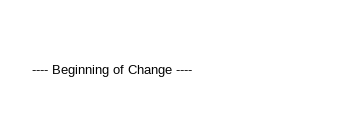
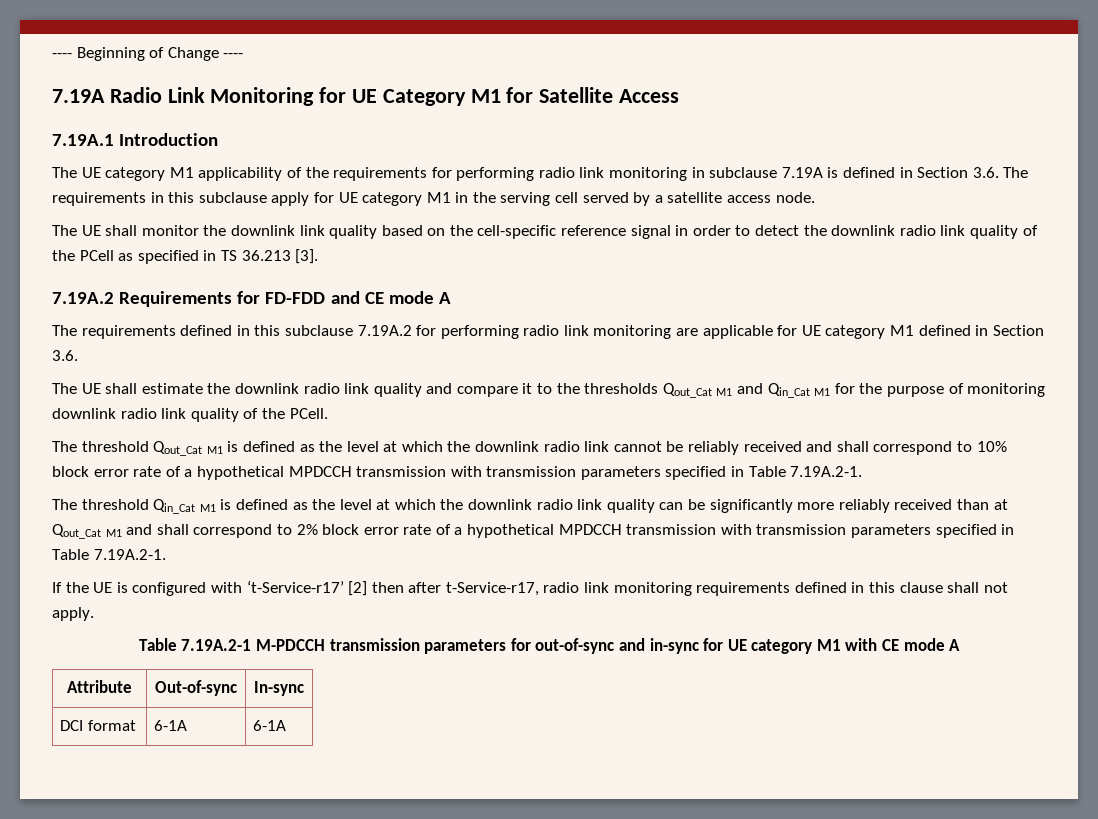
(192, 72) none -> [52,87,680,106] [52,133,219,146] [52,167,1029,181] [52,192,815,206] [52,225,1038,239] [52,249,319,264] [52,291,451,307] [52,325,1044,339] [52,350,78,361] [52,383,1046,398] [52,408,328,422] [52,441,1007,456] [52,466,863,480] [52,499,1008,514] [52,524,1015,539] [52,549,166,560] [52,580,1008,596] [52,607,94,621] [138,638,961,654] [67,680,132,693] [155,680,237,696] [254,681,304,696] [60,720,136,731] [154,720,188,731] [253,720,287,731] // 7.19A Radio Link Monitoring for UE Category M1 for Satellite Access // 7.19A.1 Introduction // The UE category M1 applicability of the requirements for performing radio link monitoring in subclause 7.19A is defined in Section 3.6. The requirements in this subclause apply for UE category M1 in the serving cell served by a satellite access node. // The UE shall monitor the downlink link quality based on the cell-specific reference signal in order to detect the downlink radio link quality of the PCell as specified in TS 36.213 [3]. // 7.19A.2 Requirements for FD-FDD and CE mode A // The requirements defined in this subclause 7.19A.2 for performing radio link monitoring are applicable for UE category M1 defined in Section 3.6. // The UE shall estimate the downlink radio link quality and compare it to the thresholds Qout_Cat M1 and Qin_Cat M1 for the purpose of monitoring downlink radio link quality of the PCell. // The threshold Qout_Cat M1 is defined as the level at which the downlink radio link cannot be reliably received and shall correspond to 10% block error rate of a hypothetical MPDCCH transmission with transmission parameters specified in Table 7.19A.2-1. // The threshold Qin_Cat M1 is defined as the level at which the downlink radio link quality can be significantly more reliably received than at Qout_Cat M1 and shall correspond to 2% block error rate of a hypothetical MPDCCH transmission with transmission parameters specified in Table 7.19A.2-1. // If the UE is configured with ‘t-Service-r17’ [2] then after t-Service-r17, radio link monitoring requirements defined in this clause shall not apply. // Table 7.19A.2-1 M-PDCCH transmission parameters for out-of-sync and in-sync for UE category M1 with CE mode A // Attribute | Out-of-sync | In-sync // DCI format | 6-1A | 6-1A

